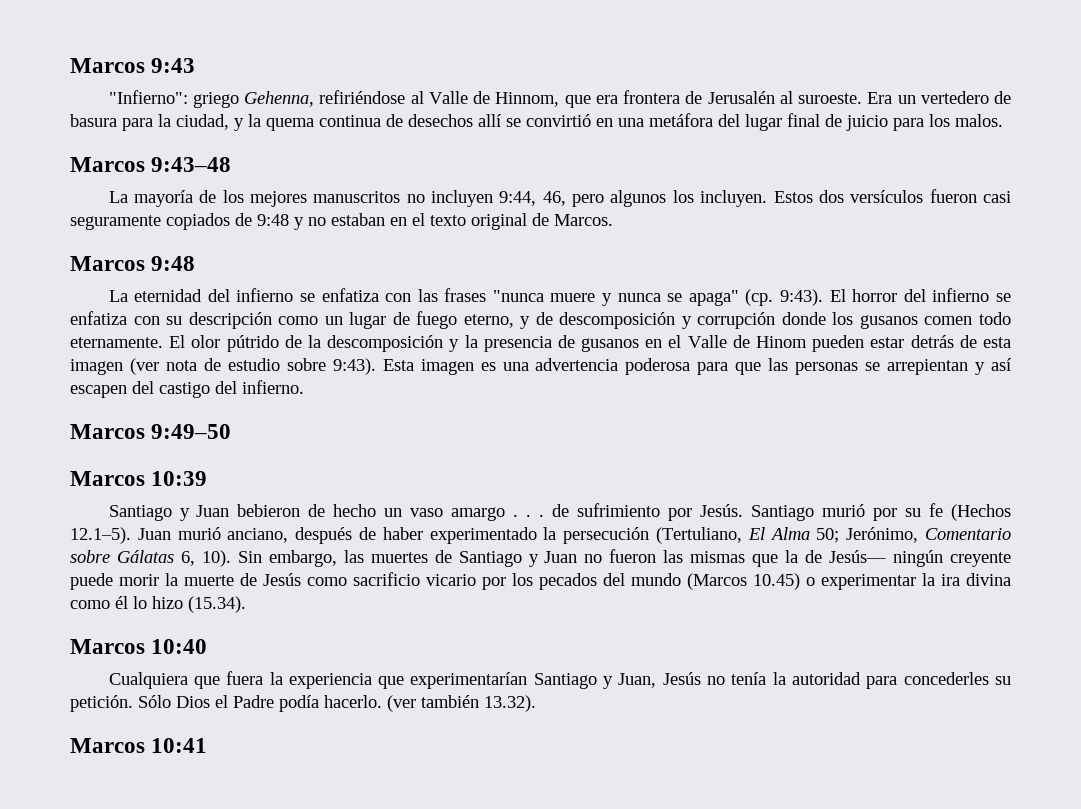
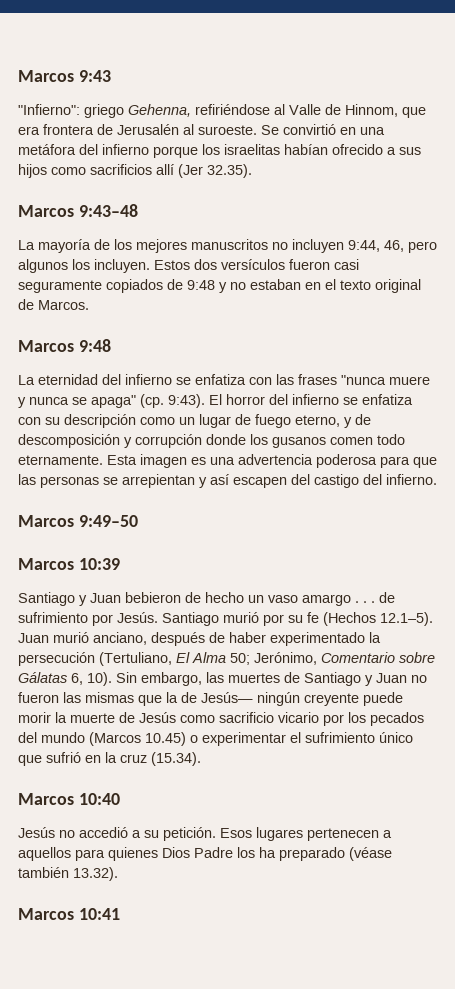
[867,91,1011,104] [70,114,521,131] Era un vertedero de basura para la ciudad, y la quema continua de desechos allí se -> [261,125,279,135] Se
[745,113,1003,131] lugar final de juicio para los malos. -> [102,144,421,158] [18,164,252,178] infierno porque los israelitas habían ofrecido a sus hijos como sacrificios allí (Jer 32.35).
[169,335,1011,352] [70,358,376,375] El olor pútrido de la descomposición y la presencia de gusanos en el Valle de Hinom pueden estar detrás de esta imagen (ver nota de estudio sobre 9:43). -> (103, 460) none
[922,573,1011,586] [70,596,246,613] [70,639,208,654] [108,671,1011,689] [70,695,416,712] la ira divina como él lo hizo (15.34). // Marcos 10:40 // Cualquiera que fuera la experiencia que experimentarían Santiago y Juan, Jesús no tenía la autoridad para concederles su petición. Sólo Dios el Padre podía hacerlo. (ver -> [290,732,413,743] [18,752,201,766] [18,793,120,805] [18,827,392,841] [18,847,392,861] el sufrimiento único que sufrió en la cruz (15.34). // Marcos 10:40 // Jesús no accedió a su petición. Esos lugares pertenecen a aquellos para quienes Dios Padre los ha preparado (véase

